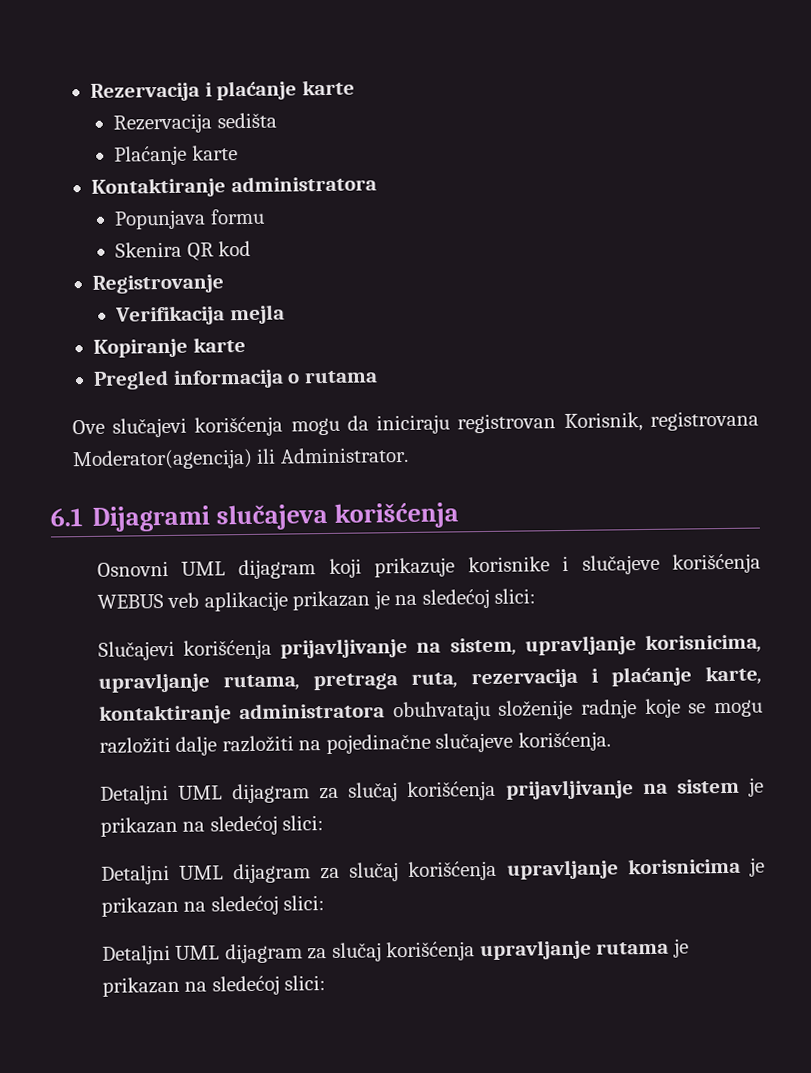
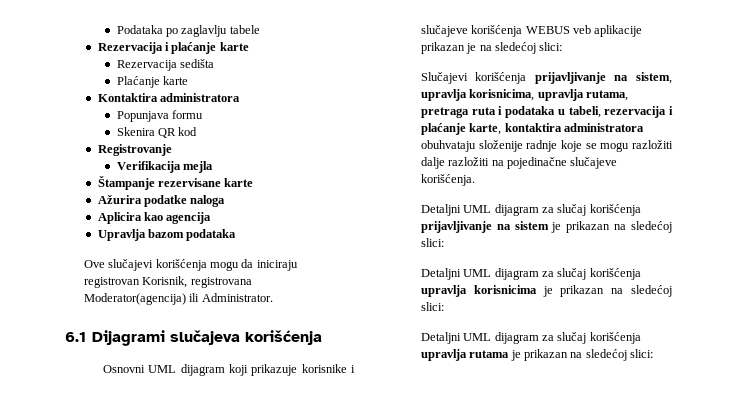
(90, 92) none -> [116,25,260,37] Podataka po zaglavlju tabele //
[91,177,227,198] Kontaktiranje -> [97,93,158,102] Kontaktira
[93,336,246,358] [93,369,378,390] Kopiranje karte // Pregled informacija o rutama -> [97,176,254,190] [97,195,226,207] [97,212,212,224] [97,229,237,241] Štampanje rezervisane karte // Ažurira podatke naloga // Aplicira kao agencija // Upravlja bazom podataka
[524,633,762,656] [97,672,458,693] upravljanje korisnicima, upravljanje rutama, pretraga ruta, -> [420,89,628,101] [420,106,601,118] upravlja korisnicima, upravlja rutama, pretraga ruta i podataka u tabeli,
[98,704,232,725] kontaktiranje -> [504,123,562,132] kontaktira
[506,859,619,880] upravljanje -> [420,285,467,297] upravlja
[479,939,592,961] upravljanje -> [420,349,467,361] upravlja

